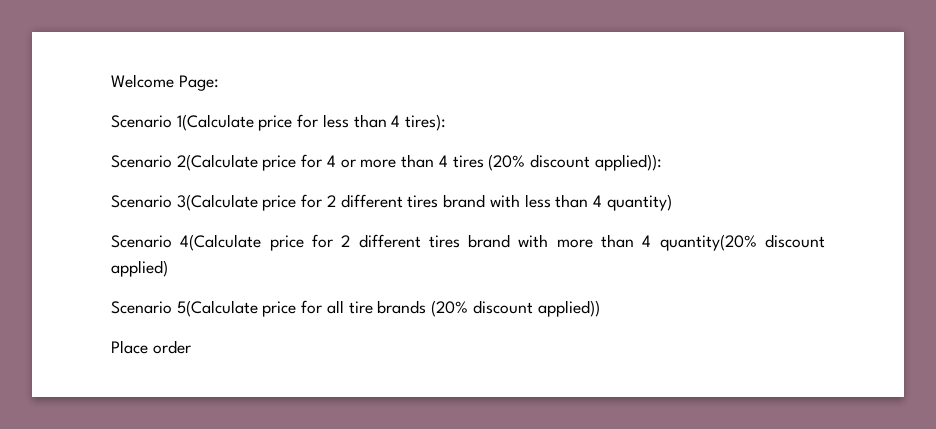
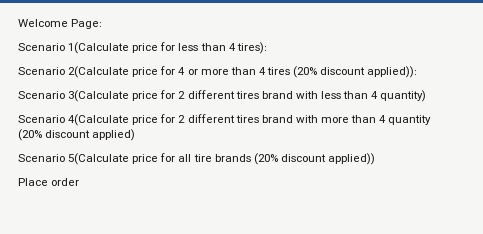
[659,234,757,251] quantity(20% -> [388,115,432,125] [18,129,42,141] quantity (20%

